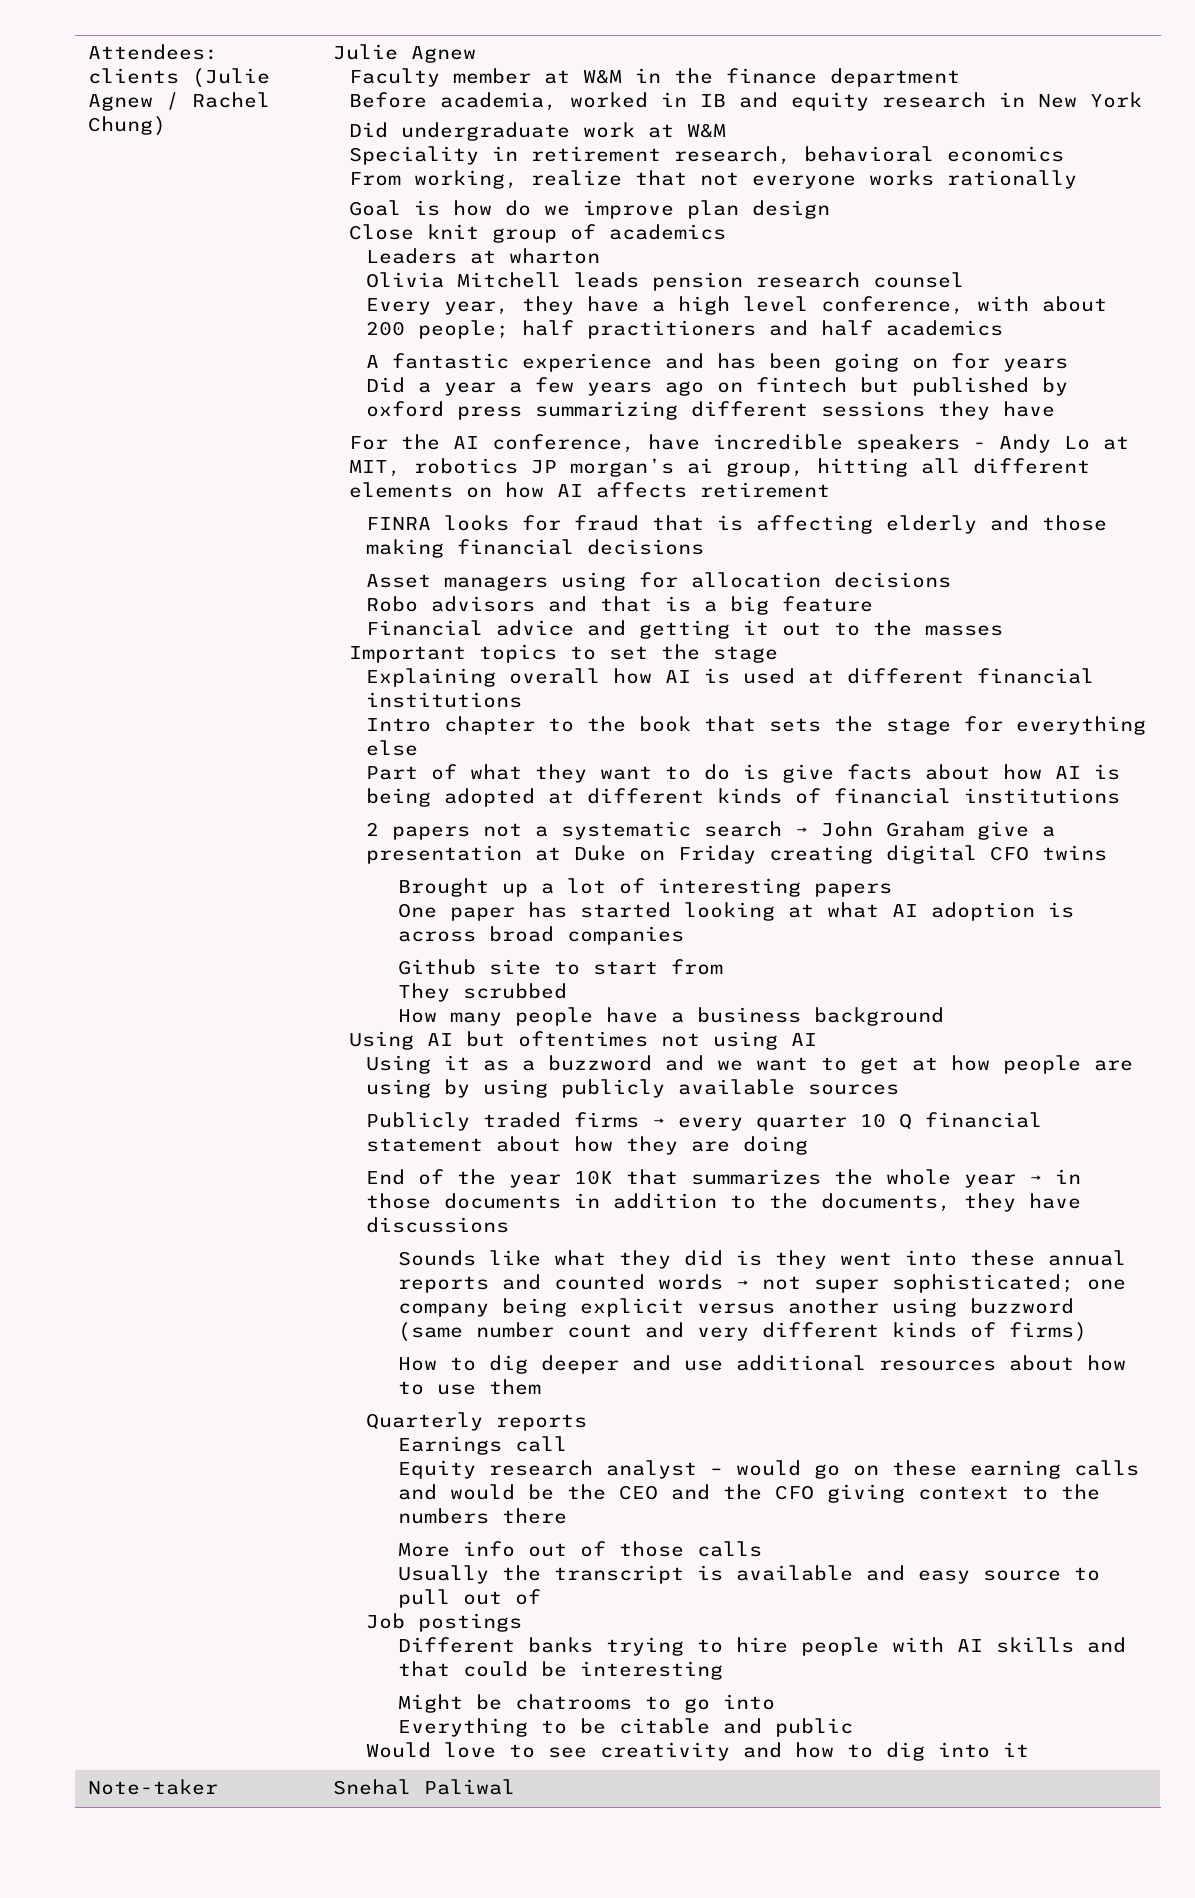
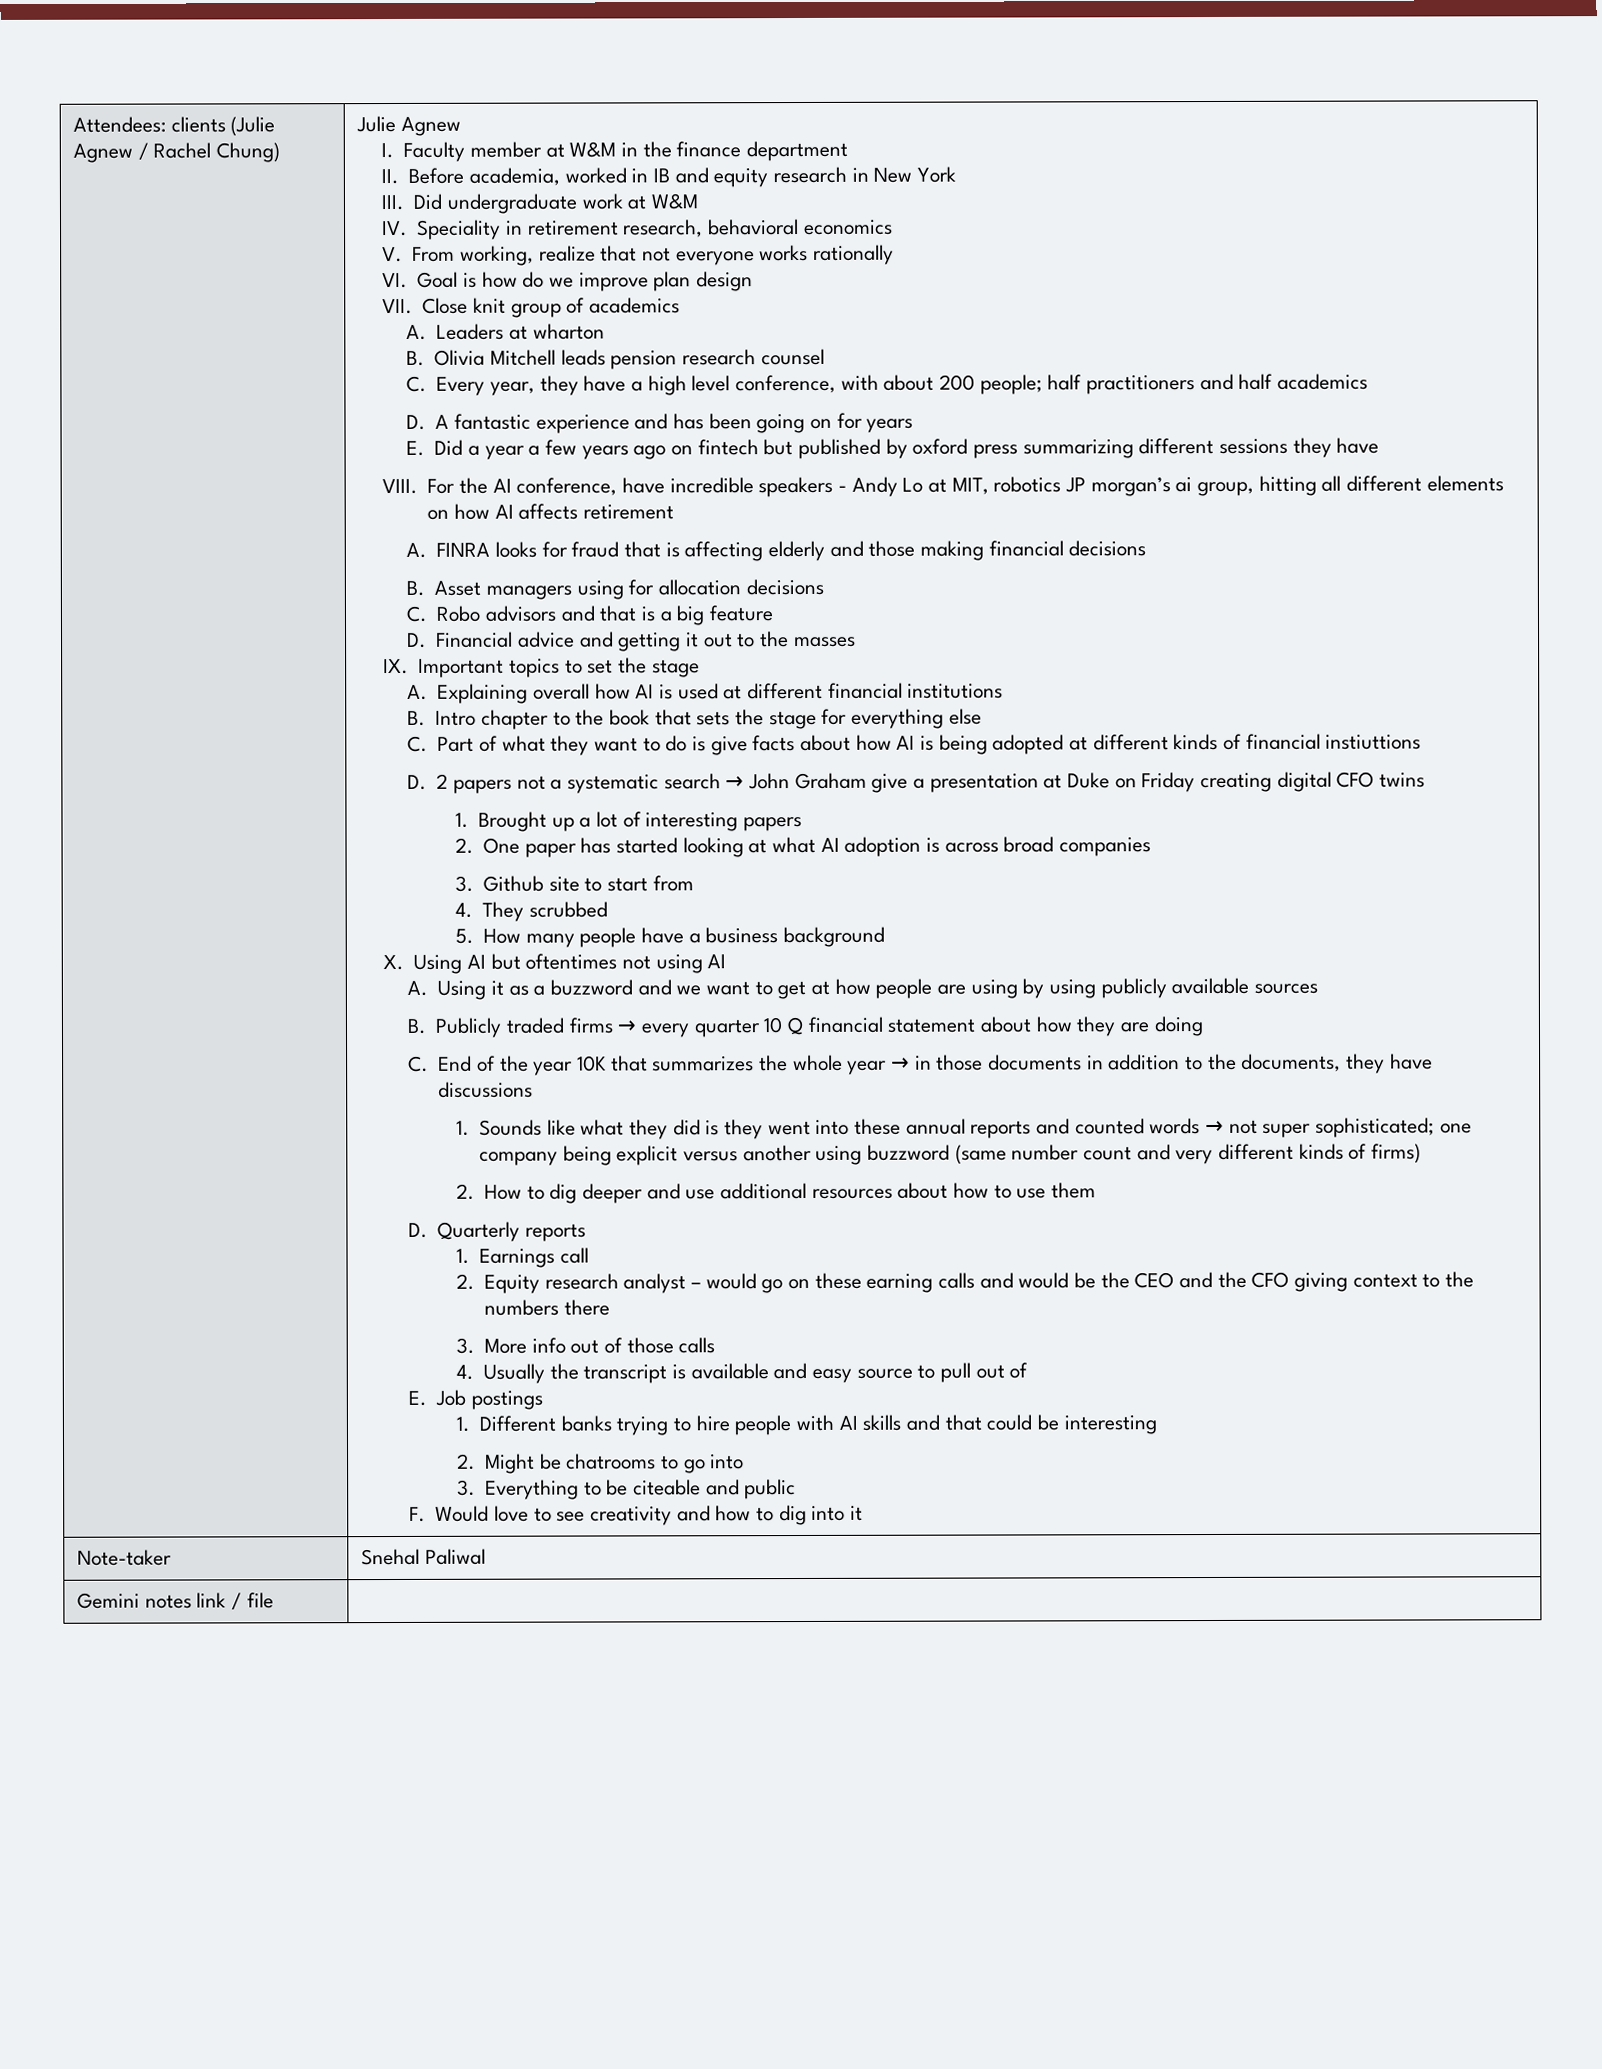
(476, 54) none -> [380,142,394,159] I.
(961, 77) none -> [380,168,399,185] II.
(1143, 100) none -> [380,194,404,211] III.
(727, 130) none -> [381,220,408,237] IV.
(1065, 154) none -> [381,246,403,263] V.
(1078, 179) none -> [381,272,408,289] VI.
(831, 209) none -> [381,298,413,315] VII.
(727, 232) none -> [405,324,427,340] A.
(600, 256) none -> [405,350,425,366] B.
(964, 280) none -> [405,375,427,392] C.
(1003, 328) none -> [405,414,426,430] D.
(1068, 365) none -> [405,440,425,456] E.
(1055, 409) none -> [381,478,418,495] VIII.
(831, 490) none -> [405,542,427,558] A.
(704, 547) none -> [405,580,425,596] B.
(951, 580) none -> [405,605,427,622] C.
(873, 604) none -> [406,632,427,648] D.
(1003, 630) none -> [382,658,409,675] IX.
(779, 654) none -> [406,684,428,700] A.
(522, 700) none -> [406,710,426,726] B.
(418, 748) none -> [406,735,428,752] C.
[963,788,1120,804] institutions // -> [1325,734,1422,750] [406,774,427,790] instiuttions // D.
(1107, 853) none -> [454,812,469,828] 1.
(893, 890) none -> [454,837,474,854] 2.
(685, 935) none -> [454,875,474,892] 3.
(724, 967) none -> [454,902,473,918] 4.
(568, 991) none -> [454,928,474,944] 5.
(945, 1016) none -> [382,954,404,971] X.
(818, 1039) none -> [406,980,428,996] A.
(899, 1089) none -> [406,1018,426,1034] B.
(808, 1145) none -> [407,1055,429,1072] C.
(509, 1225) none -> [455,1120,470,1136] 1.
(1088, 1332) none -> [455,1183,475,1200] 2.
(542, 1387) none -> [407,1222,428,1238] D.
(587, 1422) none -> [455,1248,470,1264] 1.
(568, 1444) none -> [455,1273,475,1290] 2.
(568, 1516) none -> [455,1337,475,1354] 3.
(763, 1549) none -> [455,1364,474,1380] 4.
(542, 1597) none -> [407,1390,427,1406] E.
(522, 1622) none -> [455,1416,470,1432] 1.
(724, 1670) none -> [456,1453,476,1470] 2.
(776, 1702) none -> [456,1479,476,1496] 3.
[619,1718,711,1734] citable -> [633,1479,702,1496] citeable
(854, 1727) none -> [408,1506,426,1522] F.
(515, 1787) none -> [77,1592,274,1611] // Gemini notes link / file |

